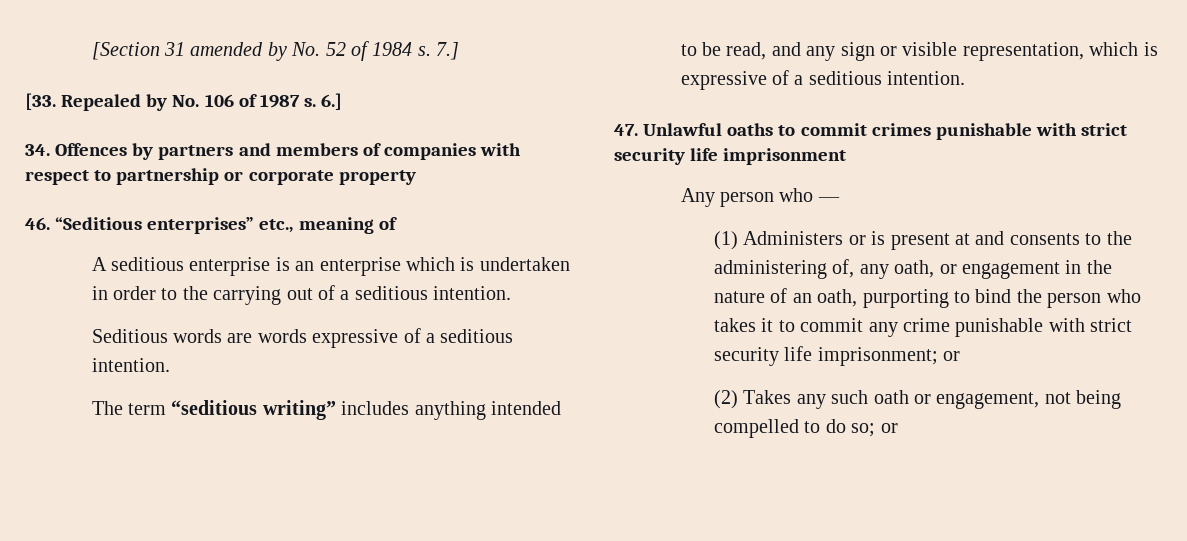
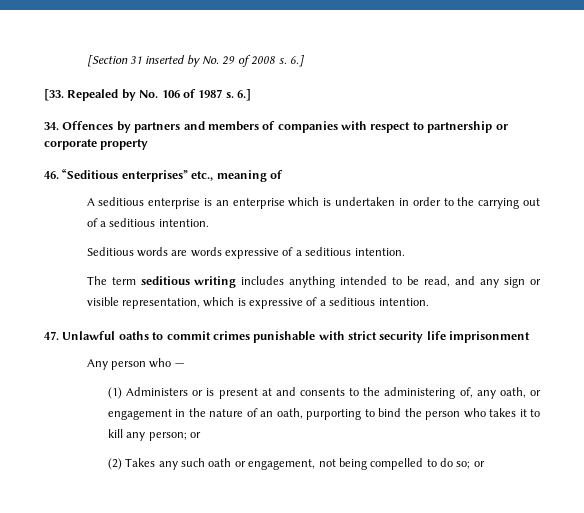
[190,41,460,61] amended by No. 52 of 1984 s. 7.] -> [145,55,304,67] inserted by No. 29 of 2008 s. 6.]
[171,400,336,420] “seditious writing” -> [140,276,237,288] seditious writing
[800,318,1133,337] [713,346,938,366] commit any crime punishable with strict security life imprisonment; -> [107,429,187,441] kill any person;

